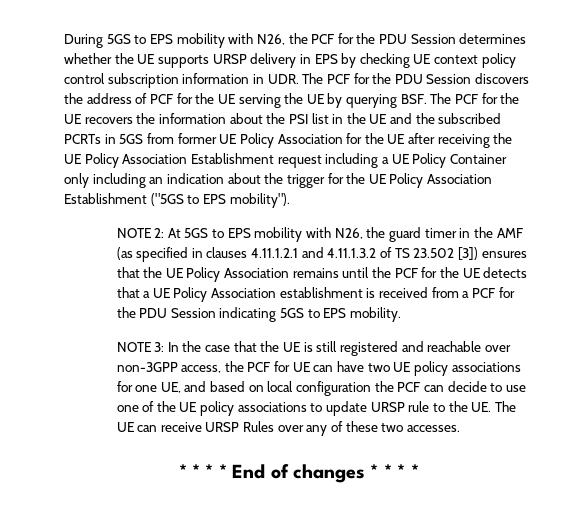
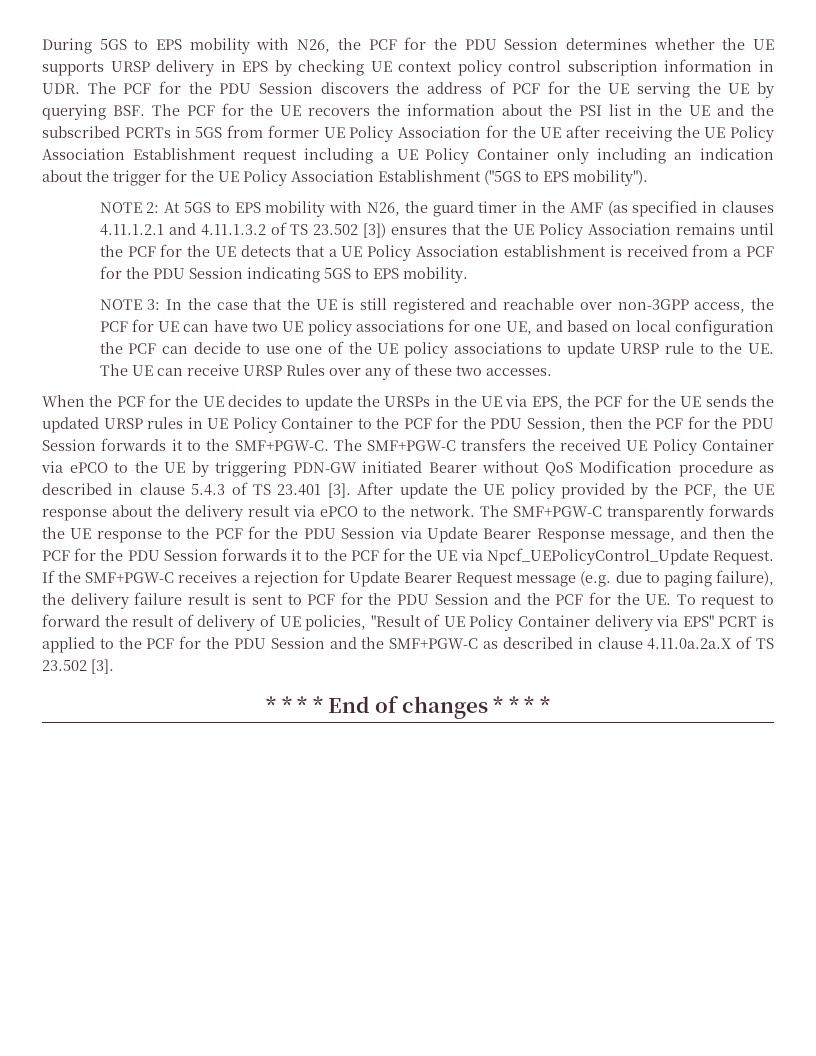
(460, 428) none -> [42,394,775,411] [42,416,774,433] [42,438,774,455] [41,460,774,477] [42,482,775,499] [42,504,774,521] [42,526,775,543] [42,548,774,565] [42,570,774,587] [42,592,775,609] [42,614,775,631] [42,636,775,653] [42,659,114,674] // When the PCF for the UE decides to update the URSPs in the UE via EPS, the PCF for the UE sends the updated URSP rules in UE Policy Container to the PCF for the PDU Session, then the PCF for the PDU Session forwards it to the SMF+PGW-C. The SMF+PGW-C transfers the received UE Policy Container via ePCO to the UE by triggering PDN-GW initiated Bearer without QoS Modification procedure as described in clause 5.4.3 of TS 23.401 [3]. After update the UE policy provided by the PCF, the UE response about the delivery result via ePCO to the network. The SMF+PGW-C transparently forwards the UE response to the PCF for the PDU Session via Update Bearer Response message, and then the PCF for the PDU Session forwards it to the PCF for the UE via Npcf_UEPolicyControl_Update Request. If the SMF+PGW-C receives a rejection for Update Bearer Request message (e.g. due to paging failure), the delivery failure result is sent to PCF for the PDU Session and the PCF for the UE. To request to forward the result of delivery of UE policies, "Result of UE Policy Container delivery via EPS" PCRT is applied to the PCF for the PDU Session and the SMF+PGW-C as described in clause 4.11.0a.2a.X of TS 23.502 [3].

